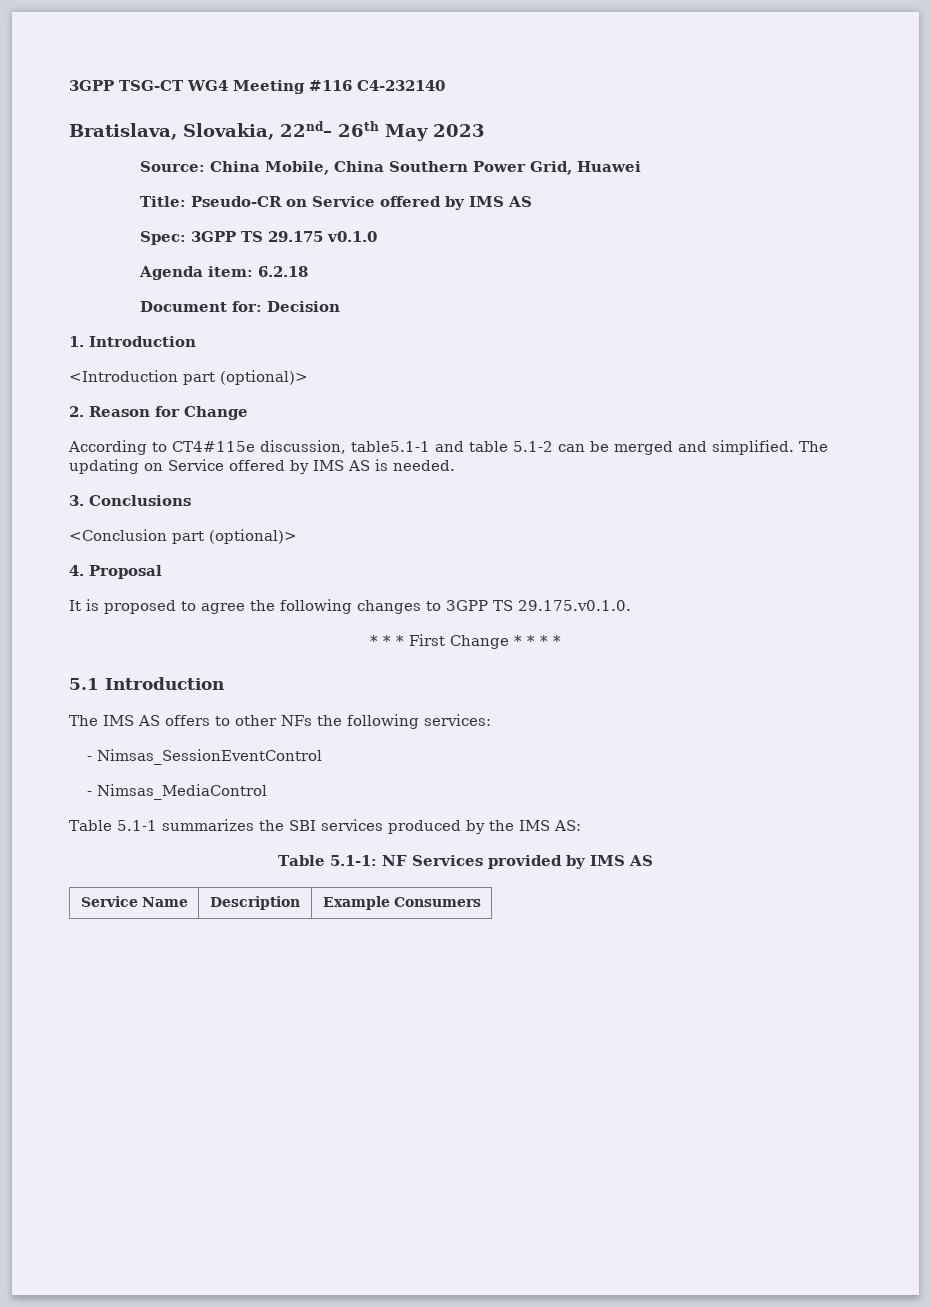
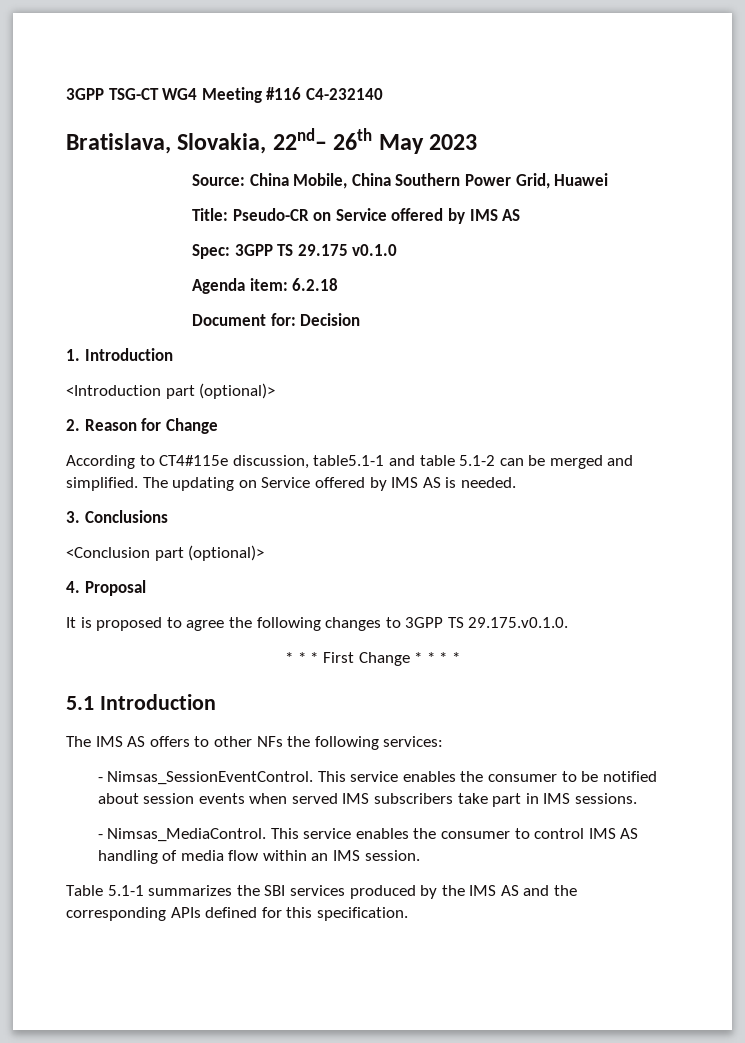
[96,749,322,765] [86,784,267,800] Nimsas_SessionEventControl // - Nimsas_MediaControl -> [107,771,657,785] [97,793,638,807] [97,828,639,842] [97,850,420,864] Nimsas_SessionEventControl. This service enables the consumer to be notified about session events when served IMS subscribers take part in IMS sessions. // - Nimsas_MediaControl. This service enables the consumer to control IMS AS handling of media flow within an IMS session.
[553,820,581,831] [278,855,653,869] [80,896,188,907] [210,896,300,910] [322,896,481,910] AS: // Table 5.1-1: NF Services provided by IMS AS // Service Name | Description | Example Consumers -> [500,885,578,896] [66,907,408,921] AS and the corresponding APIs defined for this specification.

